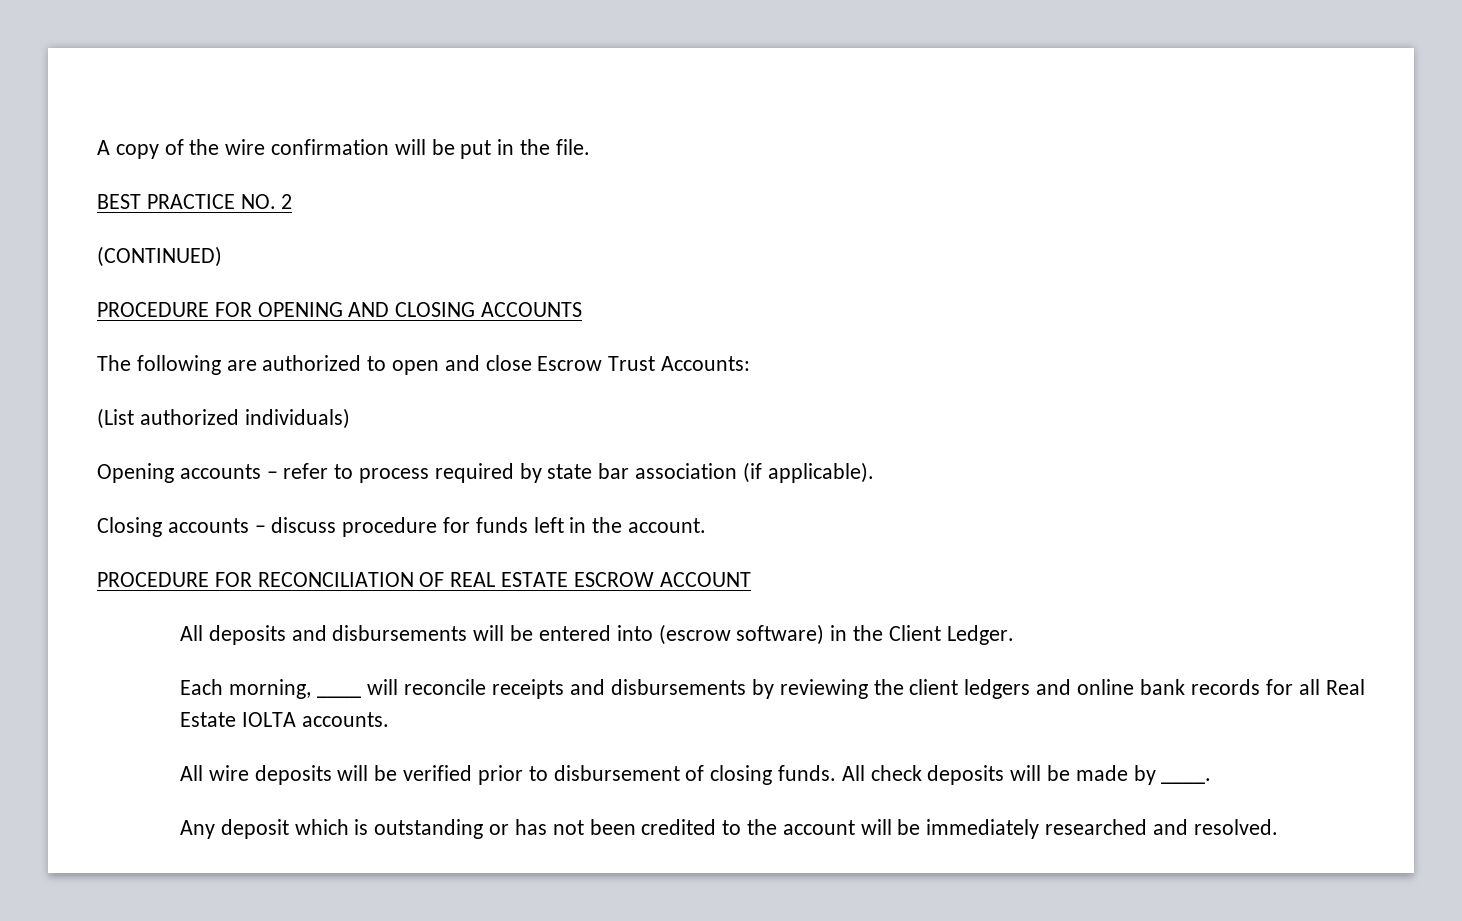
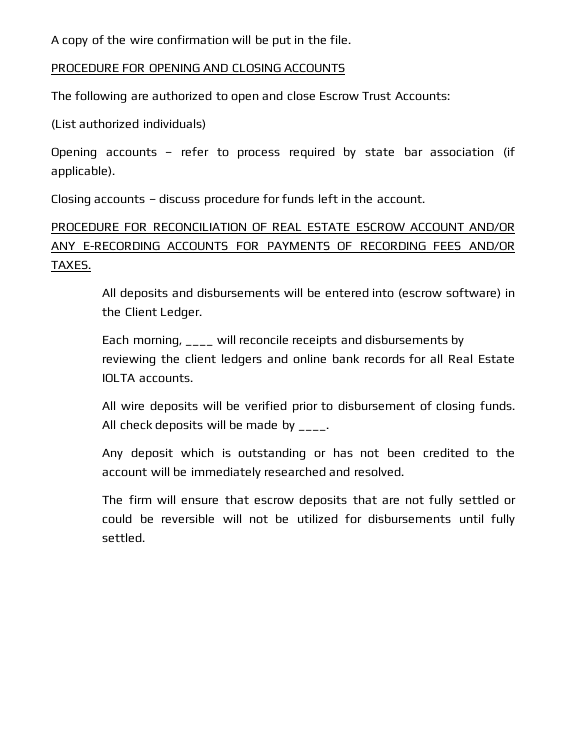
[97,194,293,209] [97,246,222,267] // BEST PRACTICE NO. 2 // (CONTINUED) -> (352, 40) none
(751, 579) none -> [469,222,515,232] [51,241,515,251] [51,260,91,270] AND/OR ANY E-RECORDING ACCOUNTS FOR PAYMENTS OF RECORDING FEES AND/OR TAXES.
(1278, 827) none -> [102,495,517,507] [102,514,515,526] [102,533,146,543] // The firm will ensure that escrow deposits that are not fully settled or could be reversible will not be utilized for disbursements until fully settled.

